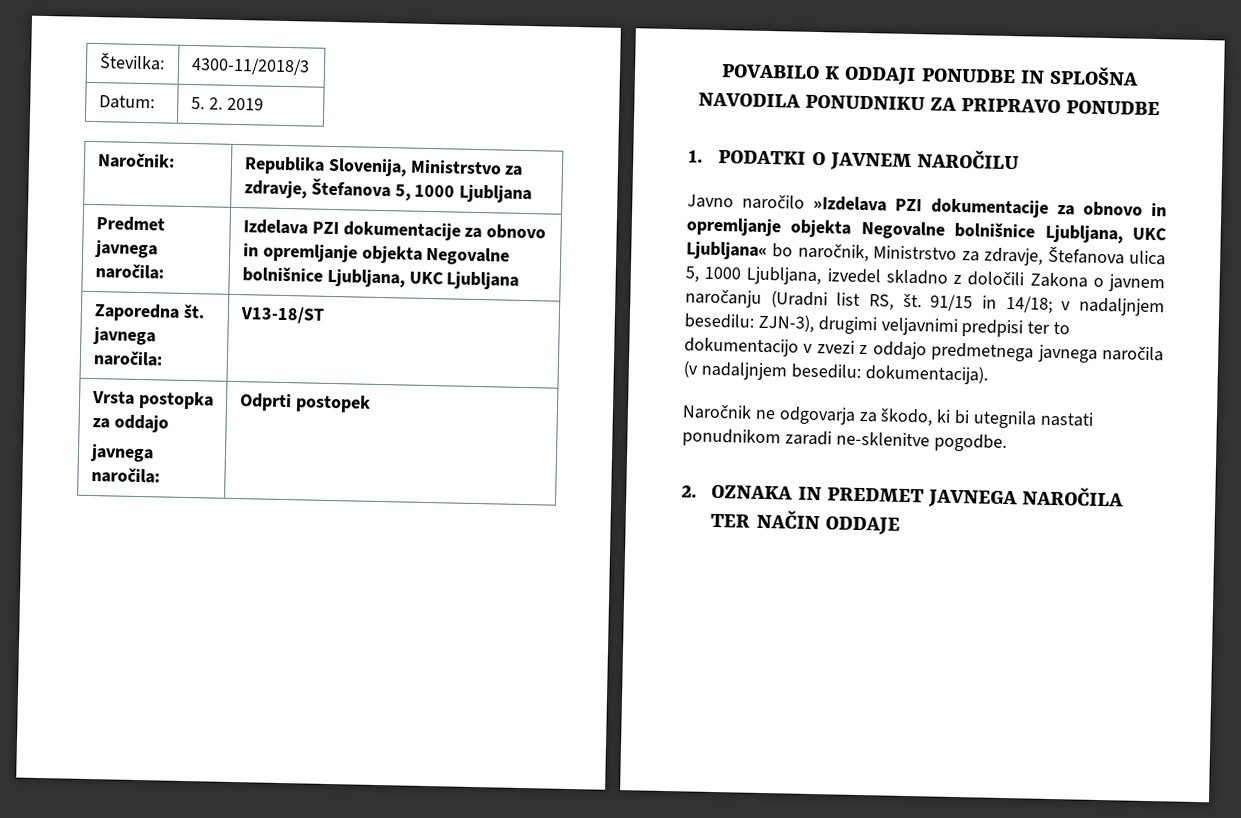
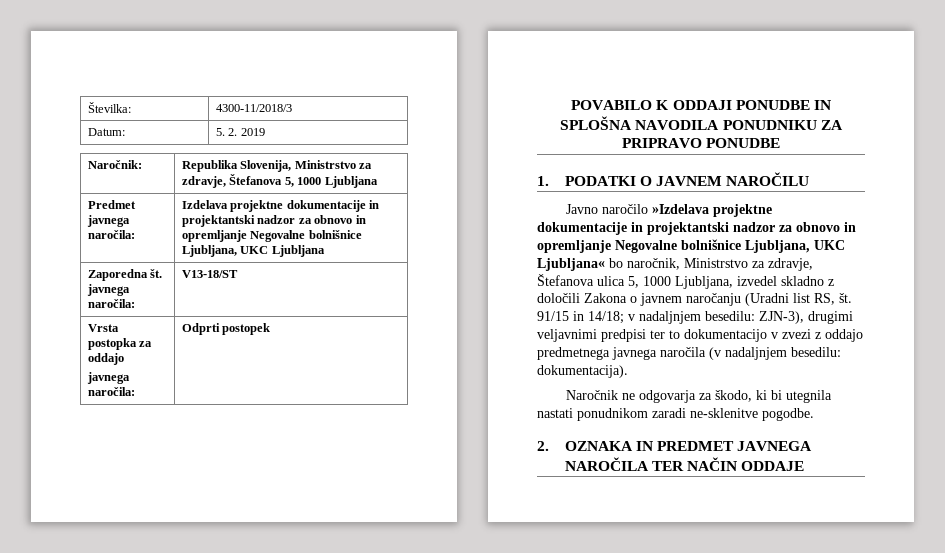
[311,221,547,241] [242,243,423,264] PZI dokumentacije za obnovo in opremljanje objekta -> [230,200,380,212] [182,215,366,227] [182,230,248,242] projektne dokumentacije in projektantski nadzor za obnovo in opremljanje
[895,198,1167,218] [686,217,852,238] PZI dokumentacije za obnovo in opremljanje objekta -> [712,204,772,217] [537,222,856,235] [537,240,611,253] projektne dokumentacije in projektantski nadzor za obnovo in opremljanje

